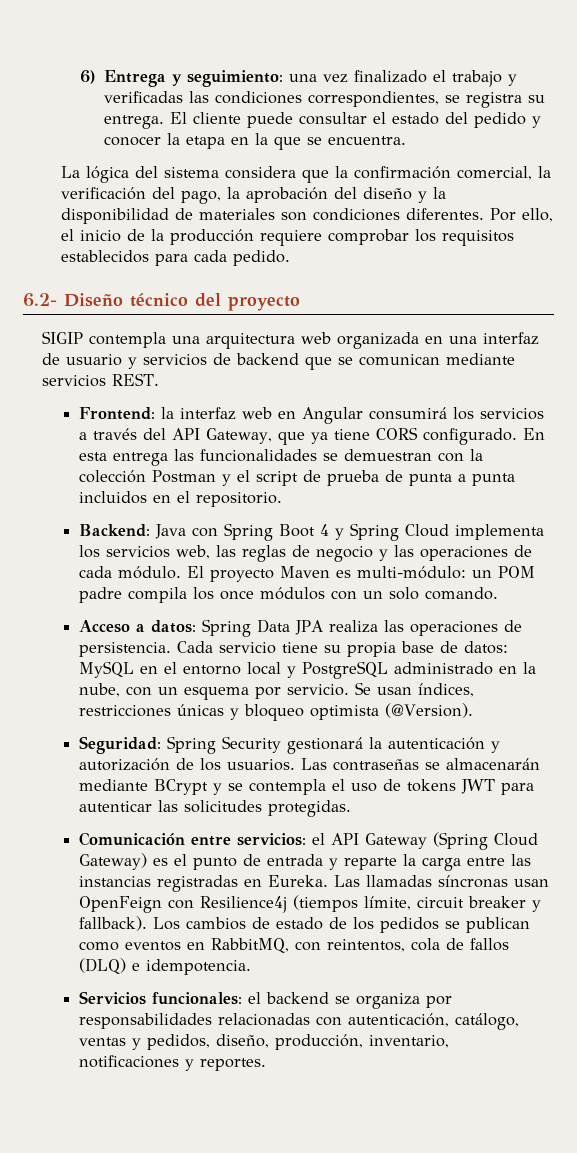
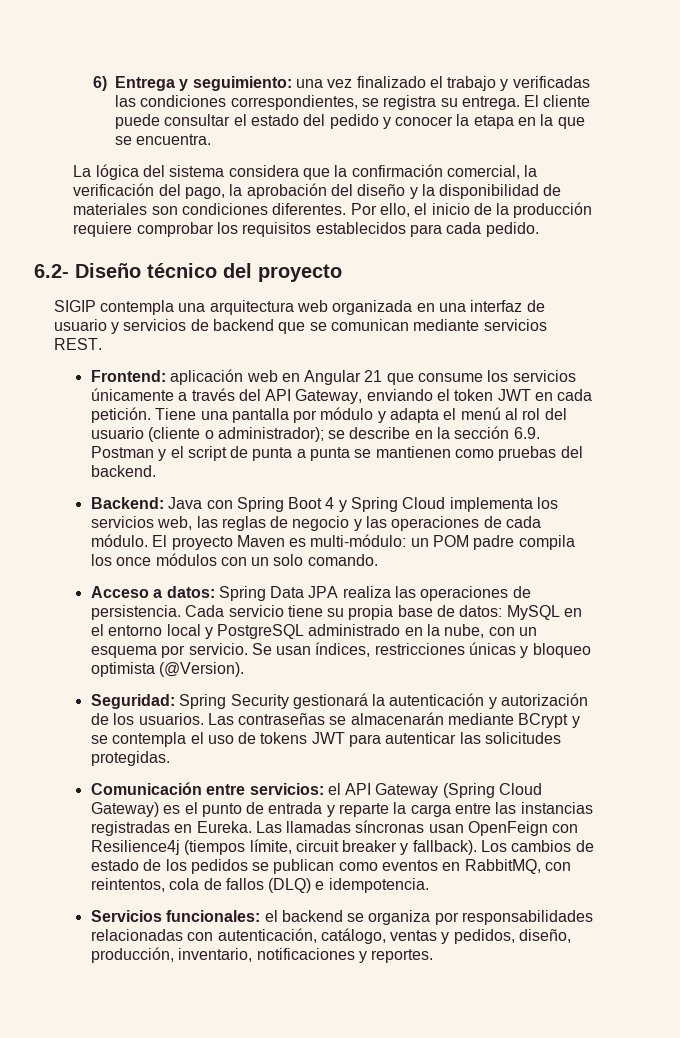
[160,407,236,420] la interfaz -> [170,369,244,385] aplicación
[368,407,544,420] consumirá los servicios -> [364,370,576,385] [90,388,174,401] 21 que consume los servicios únicamente
[277,427,545,445] [78,449,483,466] [78,470,146,483] que ya tiene CORS configurado. En esta entrega las funcionalidades se demuestran con la colección -> [366,389,593,401] [90,407,567,423] [90,426,540,442] enviando el token JWT en cada petición. Tiene una pantalla por módulo y adapta el menú al rol del usuario (cliente o administrador); se describe en la sección 6.9.
[326,470,403,486] prueba de -> (249, 452) none
[78,491,282,507] incluidos en el repositorio. -> [354,446,583,461] [90,465,156,477] se mantienen como pruebas del backend.

